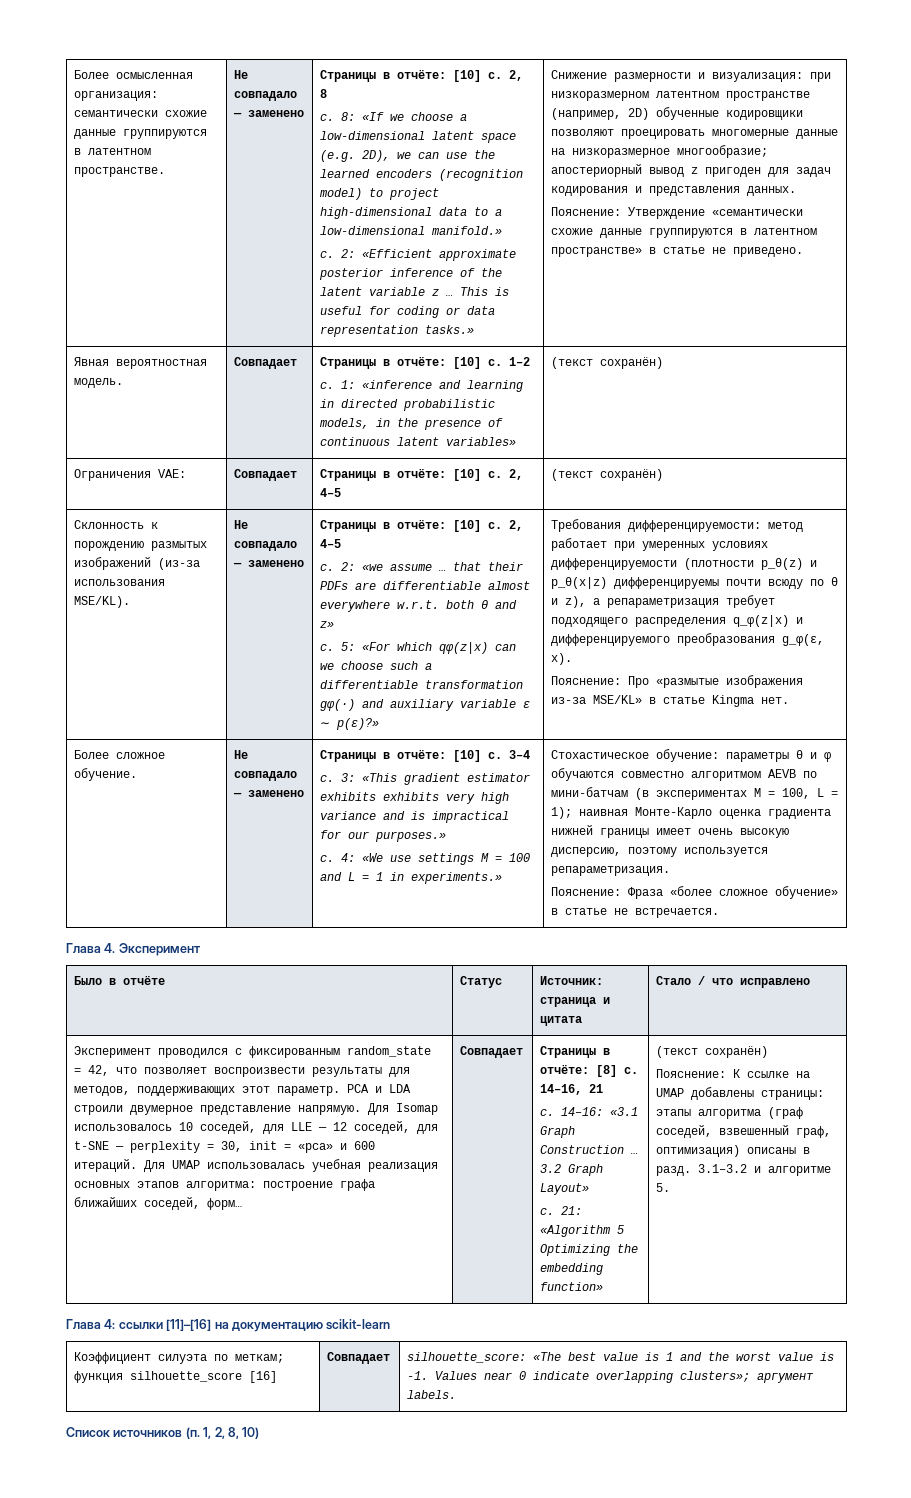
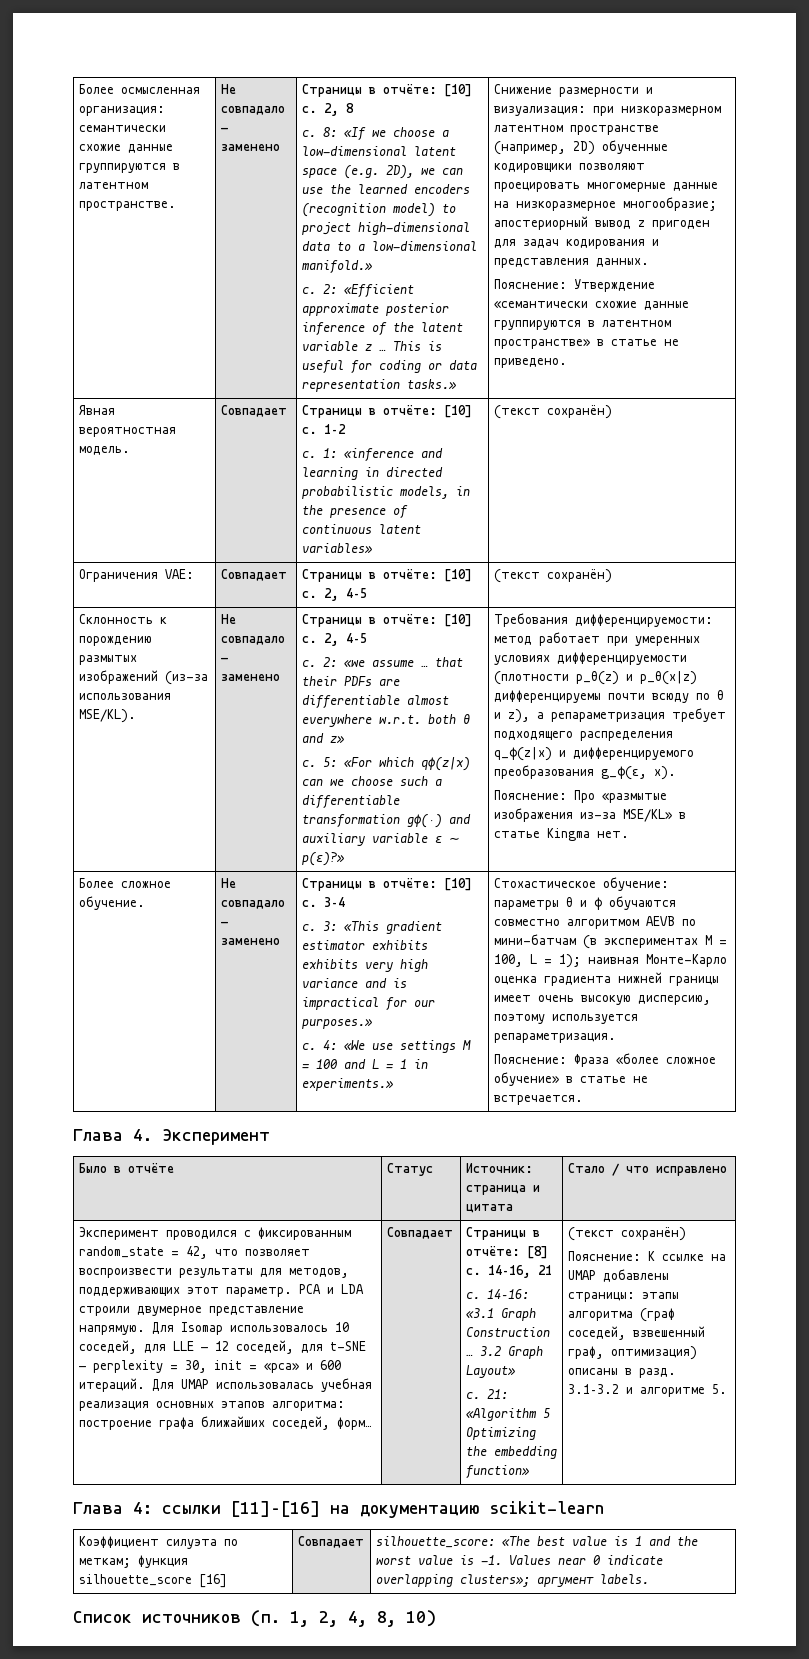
(225, 1433) none -> [348,1611,367,1627] 4,

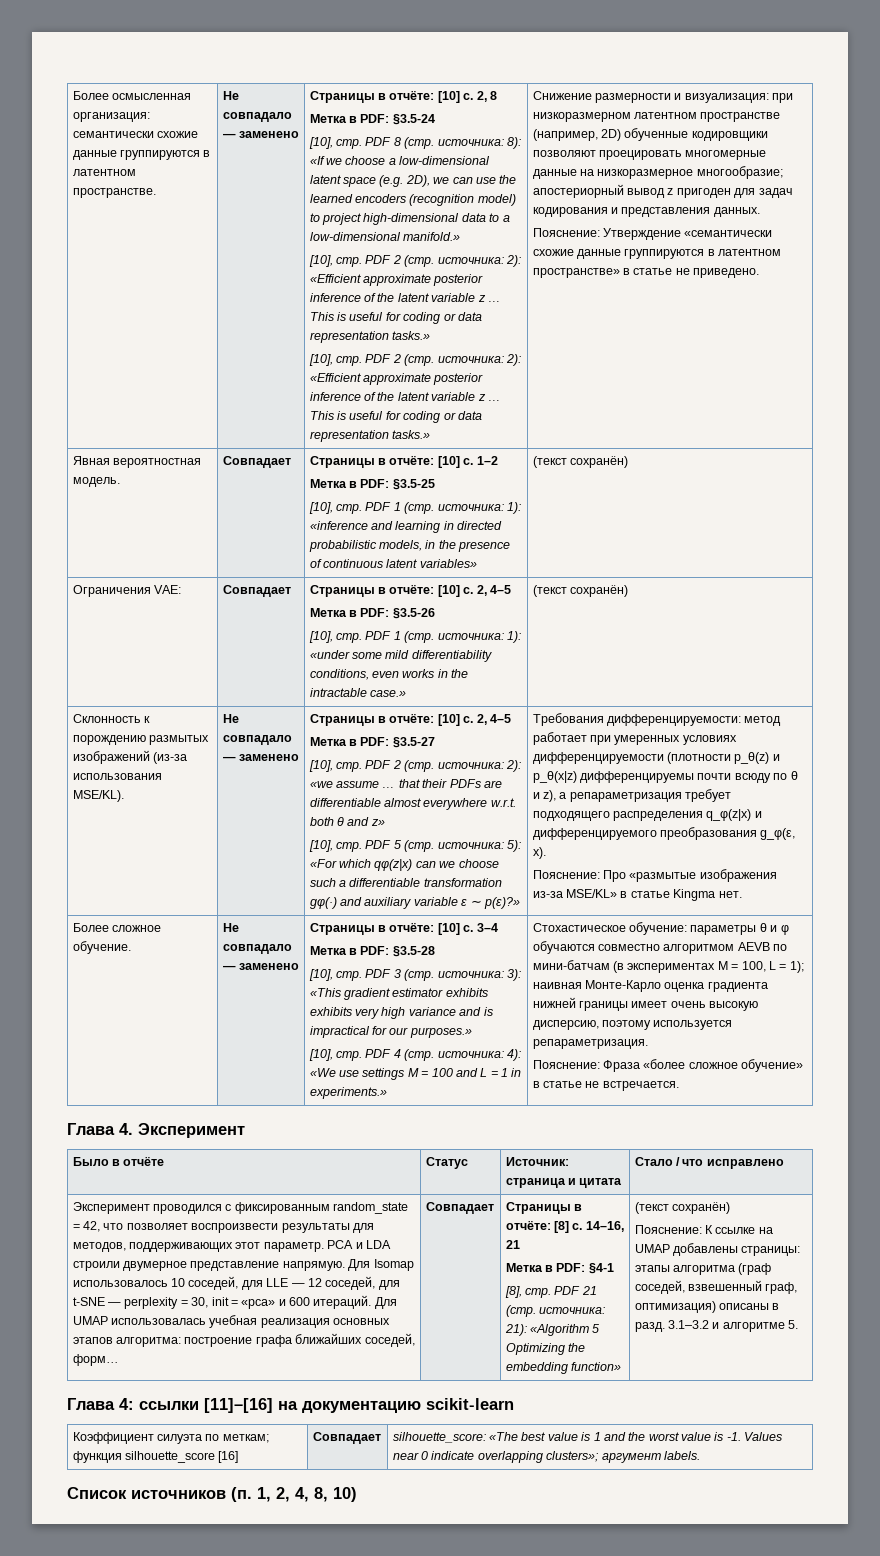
[301,127,337,137] с. 8: -> [309,114,435,125] [308,137,521,149] Метка в PDF: §3.5-24 // [10], стр. PDF 8 (стр. источника: 8):
[301,284,337,294] с. 2: -> [308,255,521,267] [309,274,484,286] [309,293,501,302] [309,312,482,324] [309,331,430,343] [308,354,521,366] [10], стр. PDF 2 (стр. источника: 2): «Efficient approximate posterior inference of the latent variable z … This is useful for coding or data representation tasks.» // [10], стр. PDF 2 (стр. источника: 2):
[301,448,337,458] с. 1: -> [309,479,435,490] [308,502,521,514] Метка в PDF: §3.5-25 // [10], стр. PDF 1 (стр. источника: 1):
(367, 593) none -> [309,608,435,619] [308,631,521,643] [309,650,492,662] [309,669,469,680] [309,688,406,697] // Метка в PDF: §3.5-26 // [10], стр. PDF 1 (стр. источника: 1): «under some mild differentiability conditions, even works in the intractable case.»
[301,657,337,667] с. 2: -> [309,737,435,748] [308,760,521,772] Метка в PDF: §3.5-27 // [10], стр. PDF 2 (стр. источника: 2):
[301,757,337,767] с. 5: -> [308,840,521,852] [10], стр. PDF 5 (стр. источника: 5):
[301,921,337,931] с. 3: -> [309,946,435,957] [308,969,521,981] Метка в PDF: §3.5-28 // [10], стр. PDF 3 (стр. источника: 3):
[301,1040,337,1050] с. 4: -> [308,1049,521,1061] [10], стр. PDF 4 (стр. источника: 4):
[465,1289,529,1299] [465,1308,536,1321] [465,1327,550,1337] [465,1346,543,1359] [465,1365,515,1378] [465,1389,508,1399] с. 14–16: «3.1 Graph Construction … 3.2 Graph Layout» // с. 21: -> [505,1263,614,1274] [504,1286,597,1298] [505,1305,605,1317] [504,1324,527,1336] Метка в PDF: §4-1 // [8], стр. PDF 21 (стр. источника: 21):

